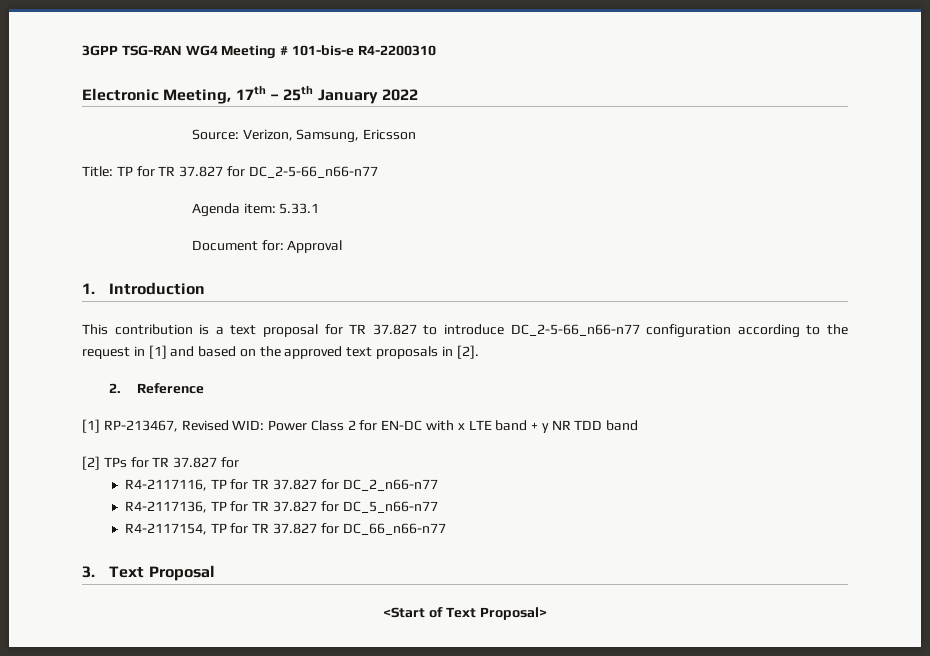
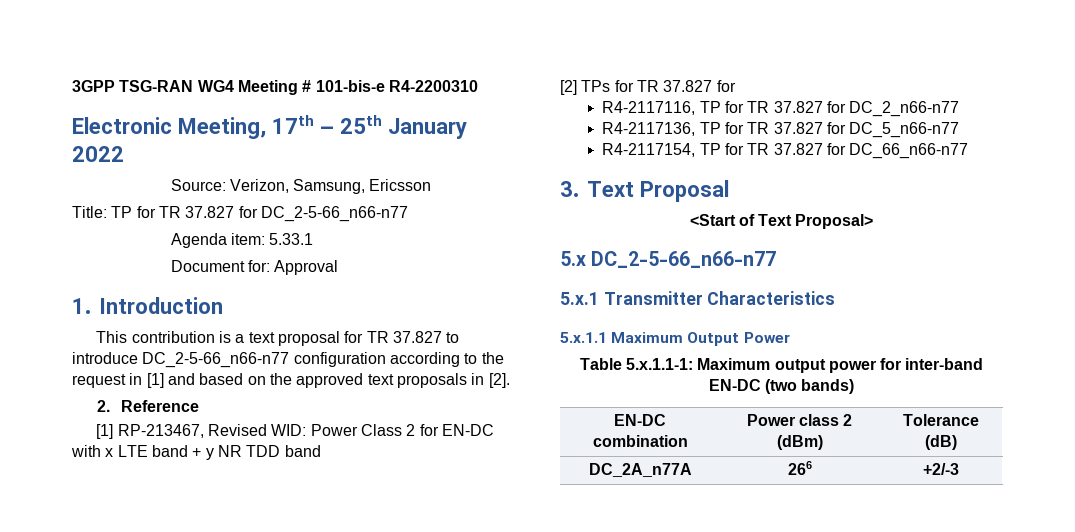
(547, 613) none -> [560,251,777,268] [560,291,836,305] [560,332,790,346] [579,358,984,373] [708,379,855,394] [614,414,666,426] [592,435,688,447] [746,414,853,426] [776,435,823,450] [903,414,979,426] [925,435,957,450] [588,463,692,477] [787,461,812,475] [923,463,959,475] // 5.x DC_2-5-66_n66-n77 // 5.x.1 Transmitter Characteristics // 5.x.1.1 Maximum Output Power // Table 5.x.1.1-1: Maximum output power for inter-band EN-DC (two bands) // EN-DC combination | Power class 2 (dBm) | Tolerance (dB) // DC_2A_n77A | 266 | +2/-3

